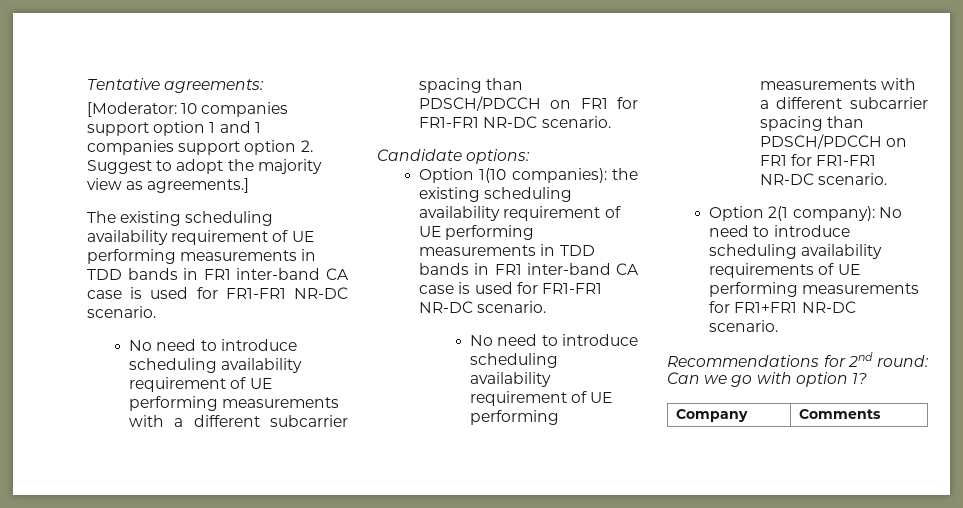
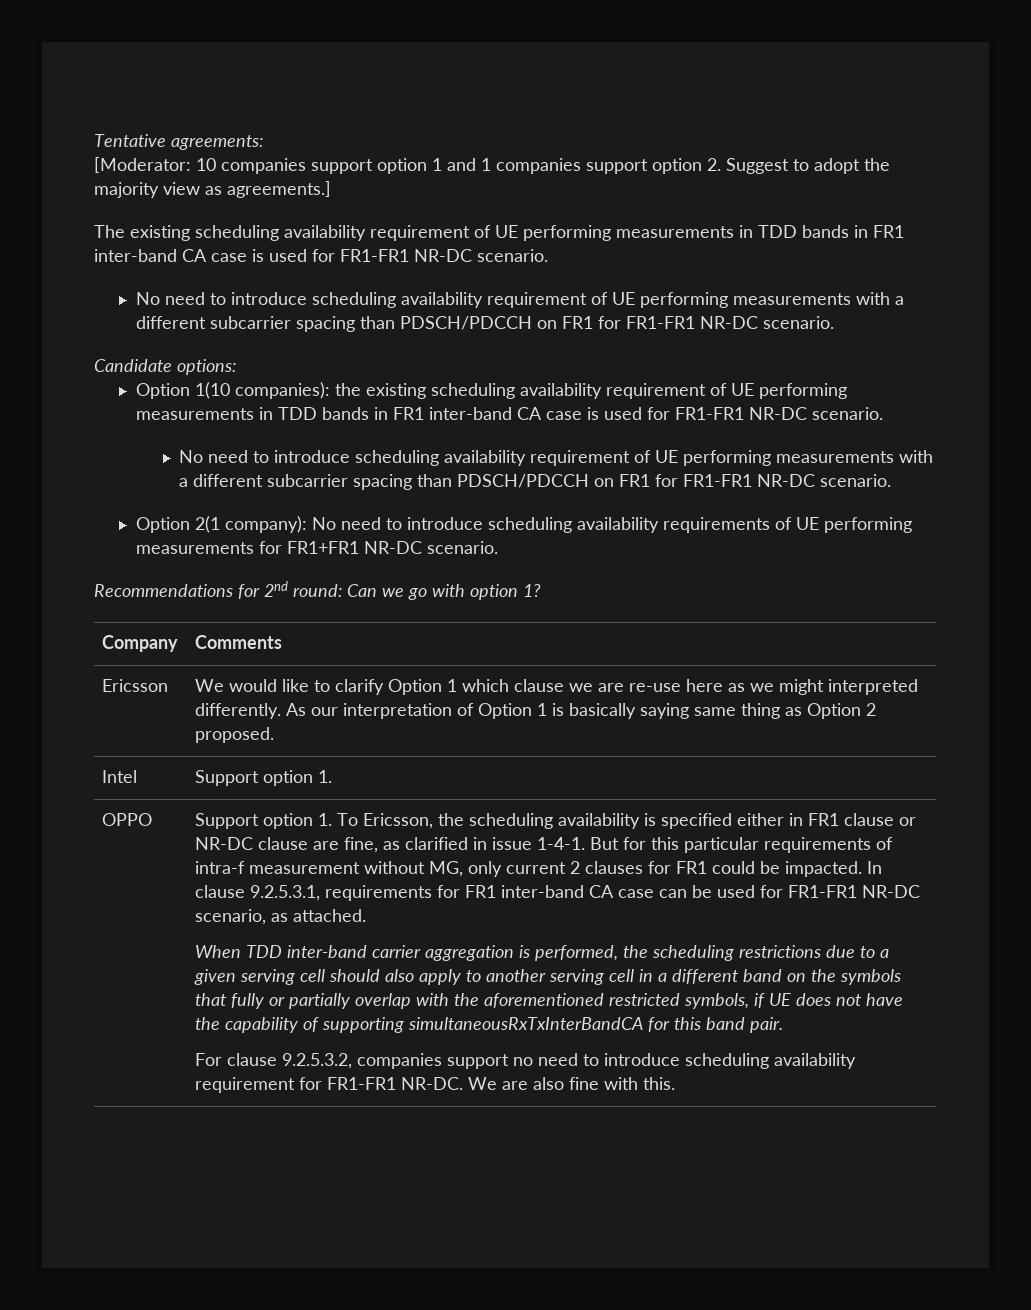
(881, 414) none -> [102,679,169,692] [195,679,919,695] [195,703,877,719] [195,727,275,743] [102,770,138,783] [195,770,333,786] [102,813,153,826] [195,813,917,829] [195,837,894,853] [195,861,883,877] [195,885,921,901] [195,909,367,925] [195,945,890,961] [194,969,902,985] [195,993,904,1009] [195,1017,784,1033] [195,1053,857,1069] [195,1077,676,1093] // Ericsson | We would like to clarify Option 1 which clause we are re-use here as we might interpreted differently. As our interpretation of Option 1 is basically saying same thing as Option 2 proposed. // Intel | Support option 1. // OPPO | Support option 1. To Ericsson, the scheduling availability is specified either in FR1 clause or NR-DC clause are fine, as clarified in issue 1-4-1. But for this particular requirements of intra-f measurement without MG, only current 2 clauses for FR1 could be impacted. In clause 9.2.5.3.1, requirements for FR1 inter-band CA case can be used for FR1-FR1 NR-DC scenario, as attached. // When TDD inter-band carrier aggregation is performed, the scheduling restrictions due to a given serving cell should also apply to another serving cell in a different band on the symbols that fully or partially overlap with the aforementioned restricted symbols, if UE does not have the capability of supporting simultaneousRxTxInterBandCA for this band pair. // For clause 9.2.5.3.2, companies support no need to introduce scheduling availability requirement for FR1-FR1 NR-DC. We are also fine with this.

